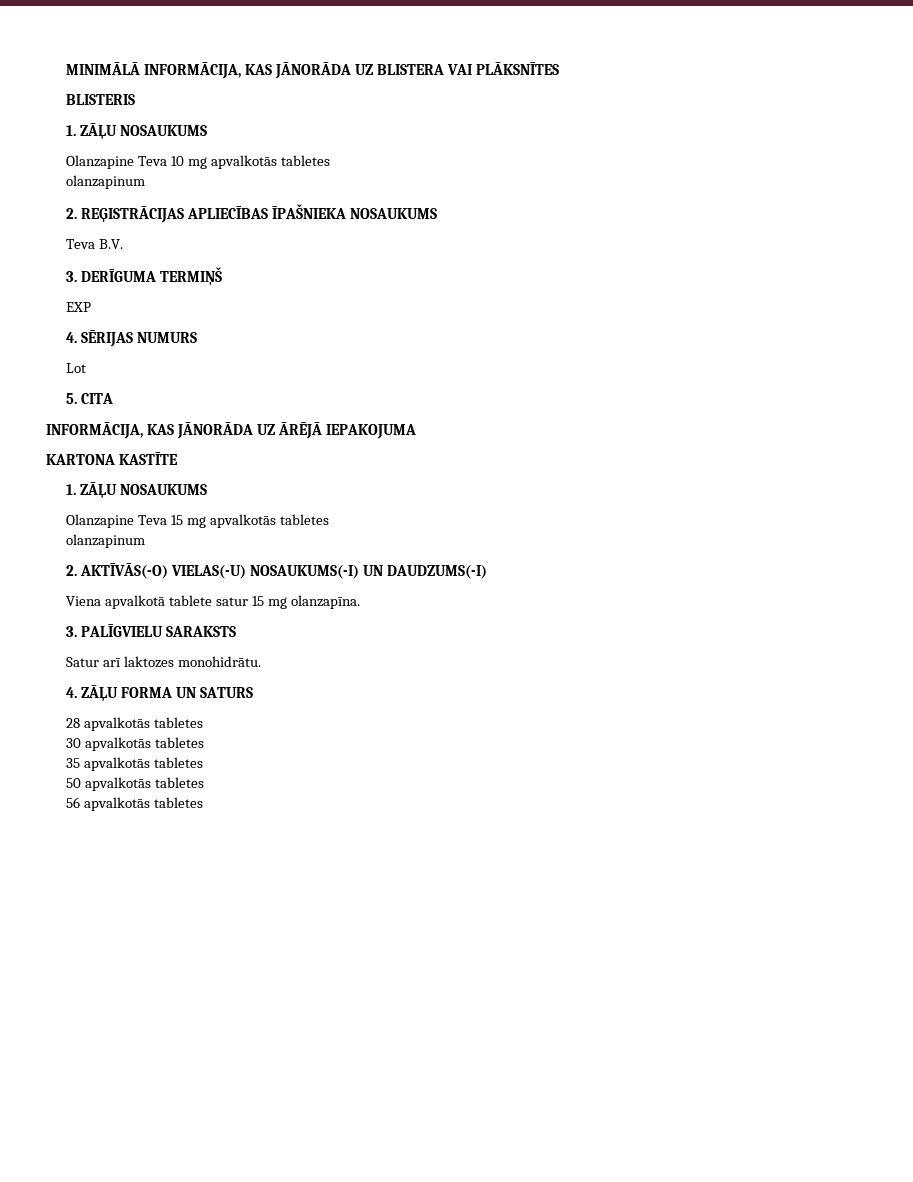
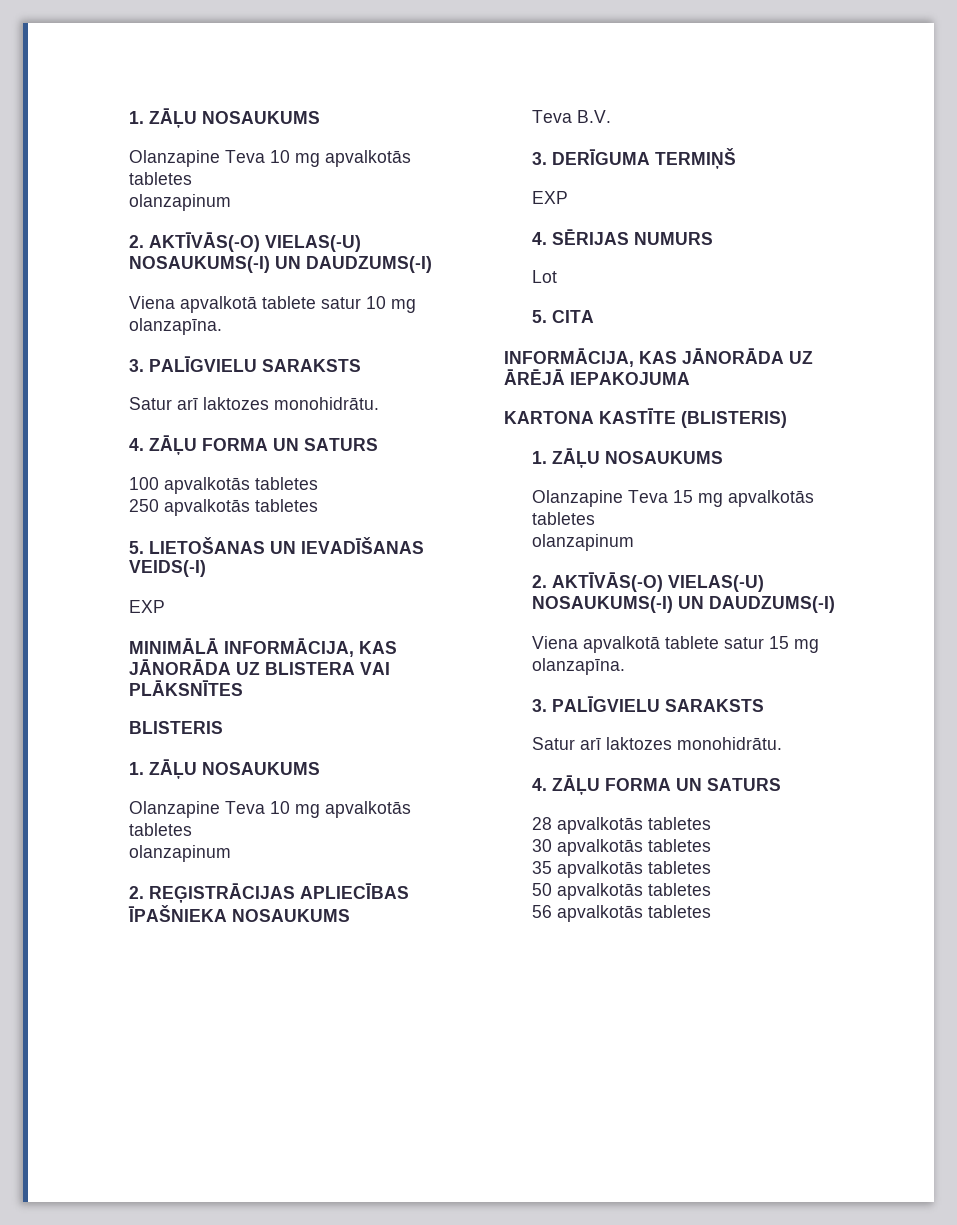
(66, 68) none -> [128,108,320,128] [128,150,411,167] [128,172,192,185] [128,194,231,211] [128,232,361,252] [128,256,432,273] [128,296,416,313] [128,318,222,335] [128,356,361,372] [128,397,379,410] [128,435,378,455] [128,477,318,494] [128,499,318,516] [128,537,424,554] [128,560,206,577] [128,600,165,613] 1. ZĀĻU NOSAUKUMS // Olanzapine Teva 10 mg apvalkotās tabletes // olanzapinum // 2. AKTĪVĀS(-O) VIELAS(-U) NOSAUKUMS(-I) UN DAUDZUMS(-I) // Viena apvalkotā tablete satur 10 mg olanzapīna. // 3. PALĪGVIELU SARAKSTS // Satur arī laktozes monohidrātu. // 4. ZĀĻU FORMA UN SATURS // 100 apvalkotās tabletes // 250 apvalkotās tabletes // 5. LIETOŠANAS UN IEVADĪŠANAS VEIDS(-I) // EXP //
(178, 458) none -> [681,411,787,428] (BLISTERIS)

